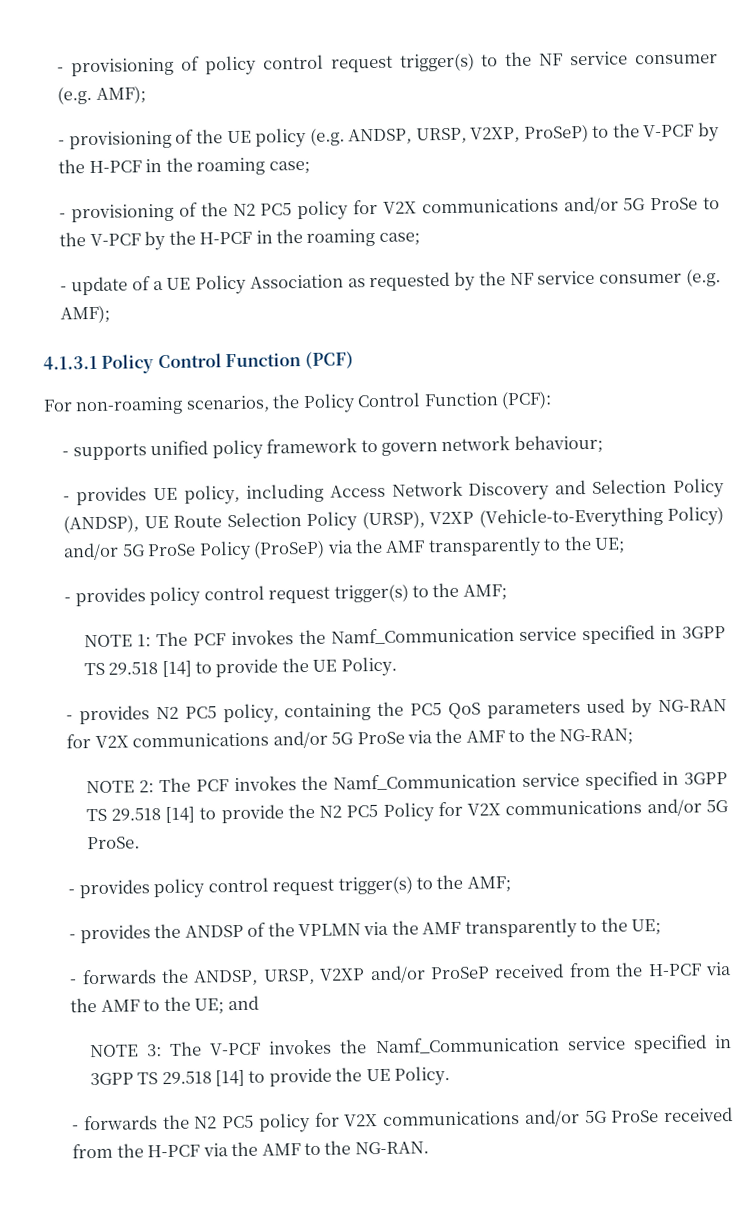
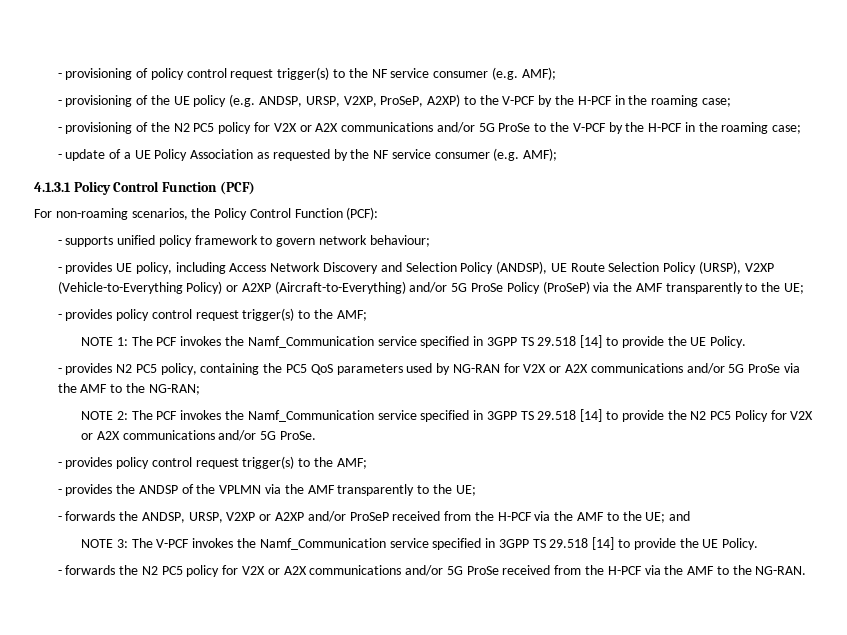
[523,123,589,143] ProSeP) -> [380,94,461,107] ProSeP, A2XP)
(417, 207) none -> [299,123,339,132] or A2X
(724, 516) none -> [226,281,406,294] or A2XP (Aircraft-to-Everything)
(129, 742) none -> [549,364,589,373] or A2X
(502, 809) none -> [81,431,120,440] or A2X
(366, 974) none -> [259,512,304,521] or A2XP
(379, 1120) none -> [267,566,307,575] or A2X

